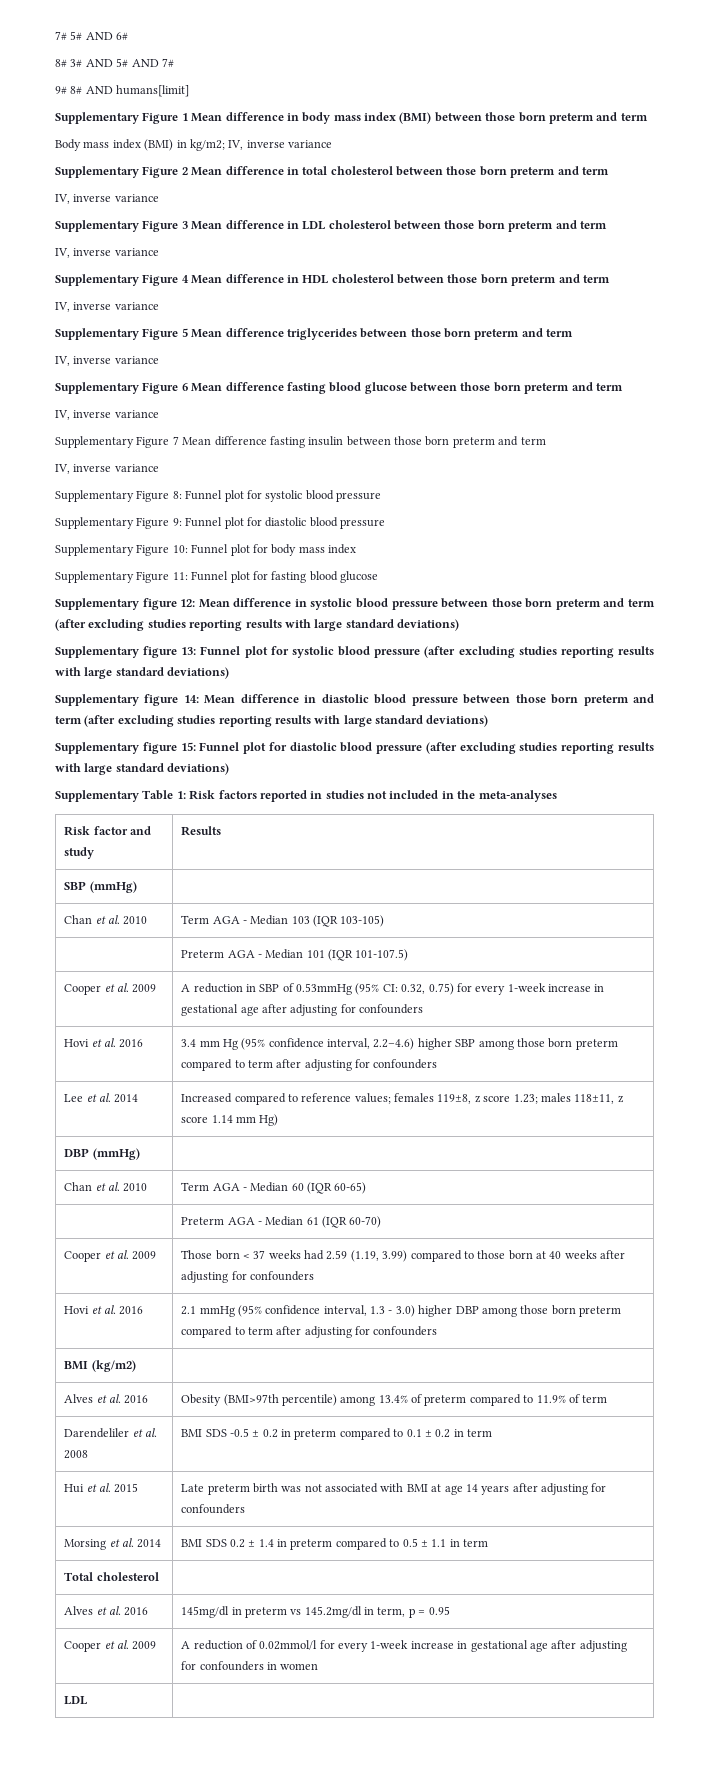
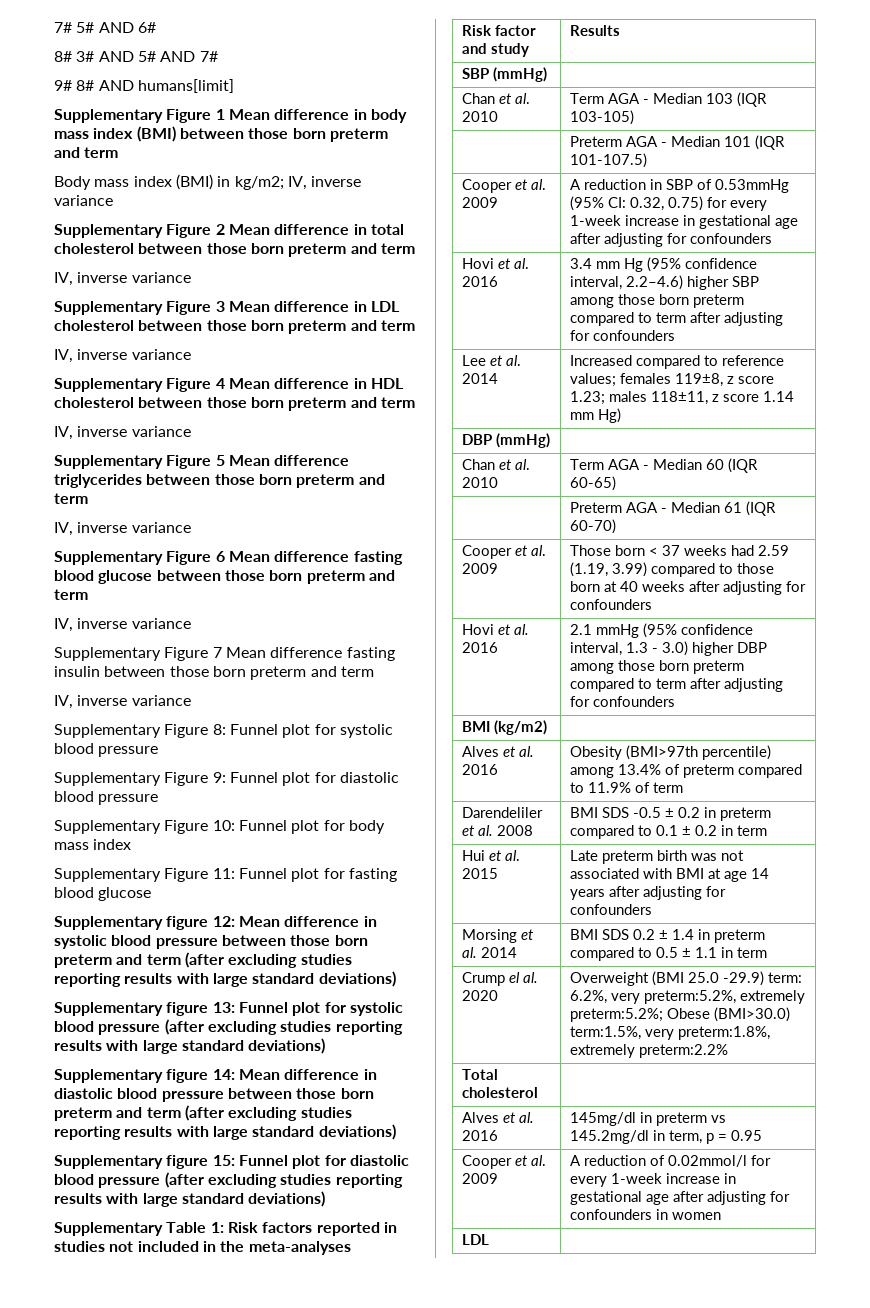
(489, 1543) none -> [462,972,539,986] [462,990,499,1001] [570,971,803,986] [570,990,806,1004] [570,1007,791,1022] [570,1026,771,1040] [570,1044,729,1058] // Crump el al. 2020 | Overweight (BMI 25.0 -29.9) term: 6.2%, very preterm:5.2%, extremely preterm:5.2%; Obese (BMI>30.0) term:1.5%, very preterm:1.8%, extremely preterm:2.2%

